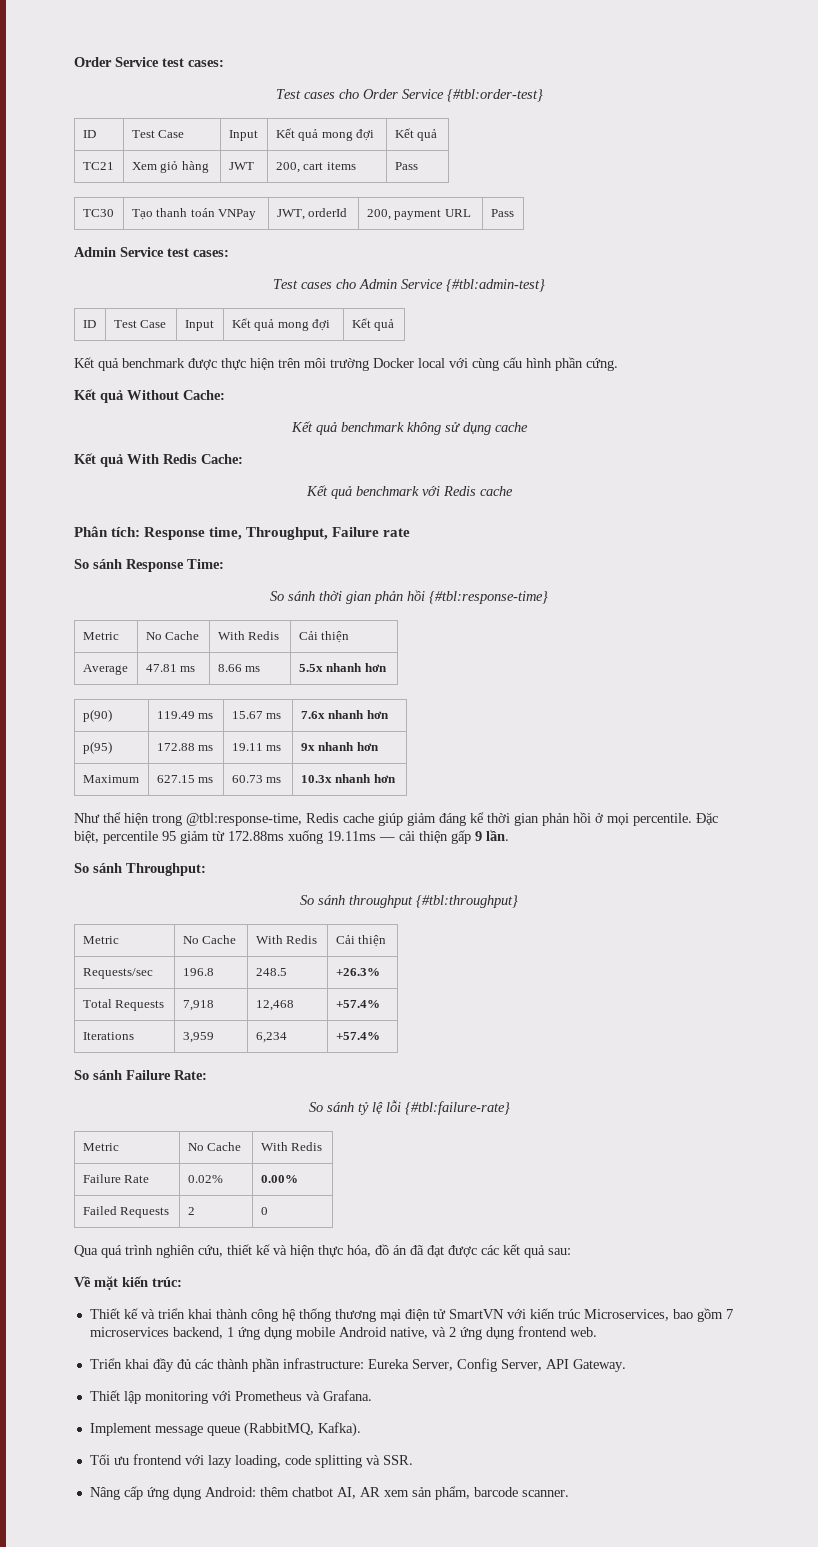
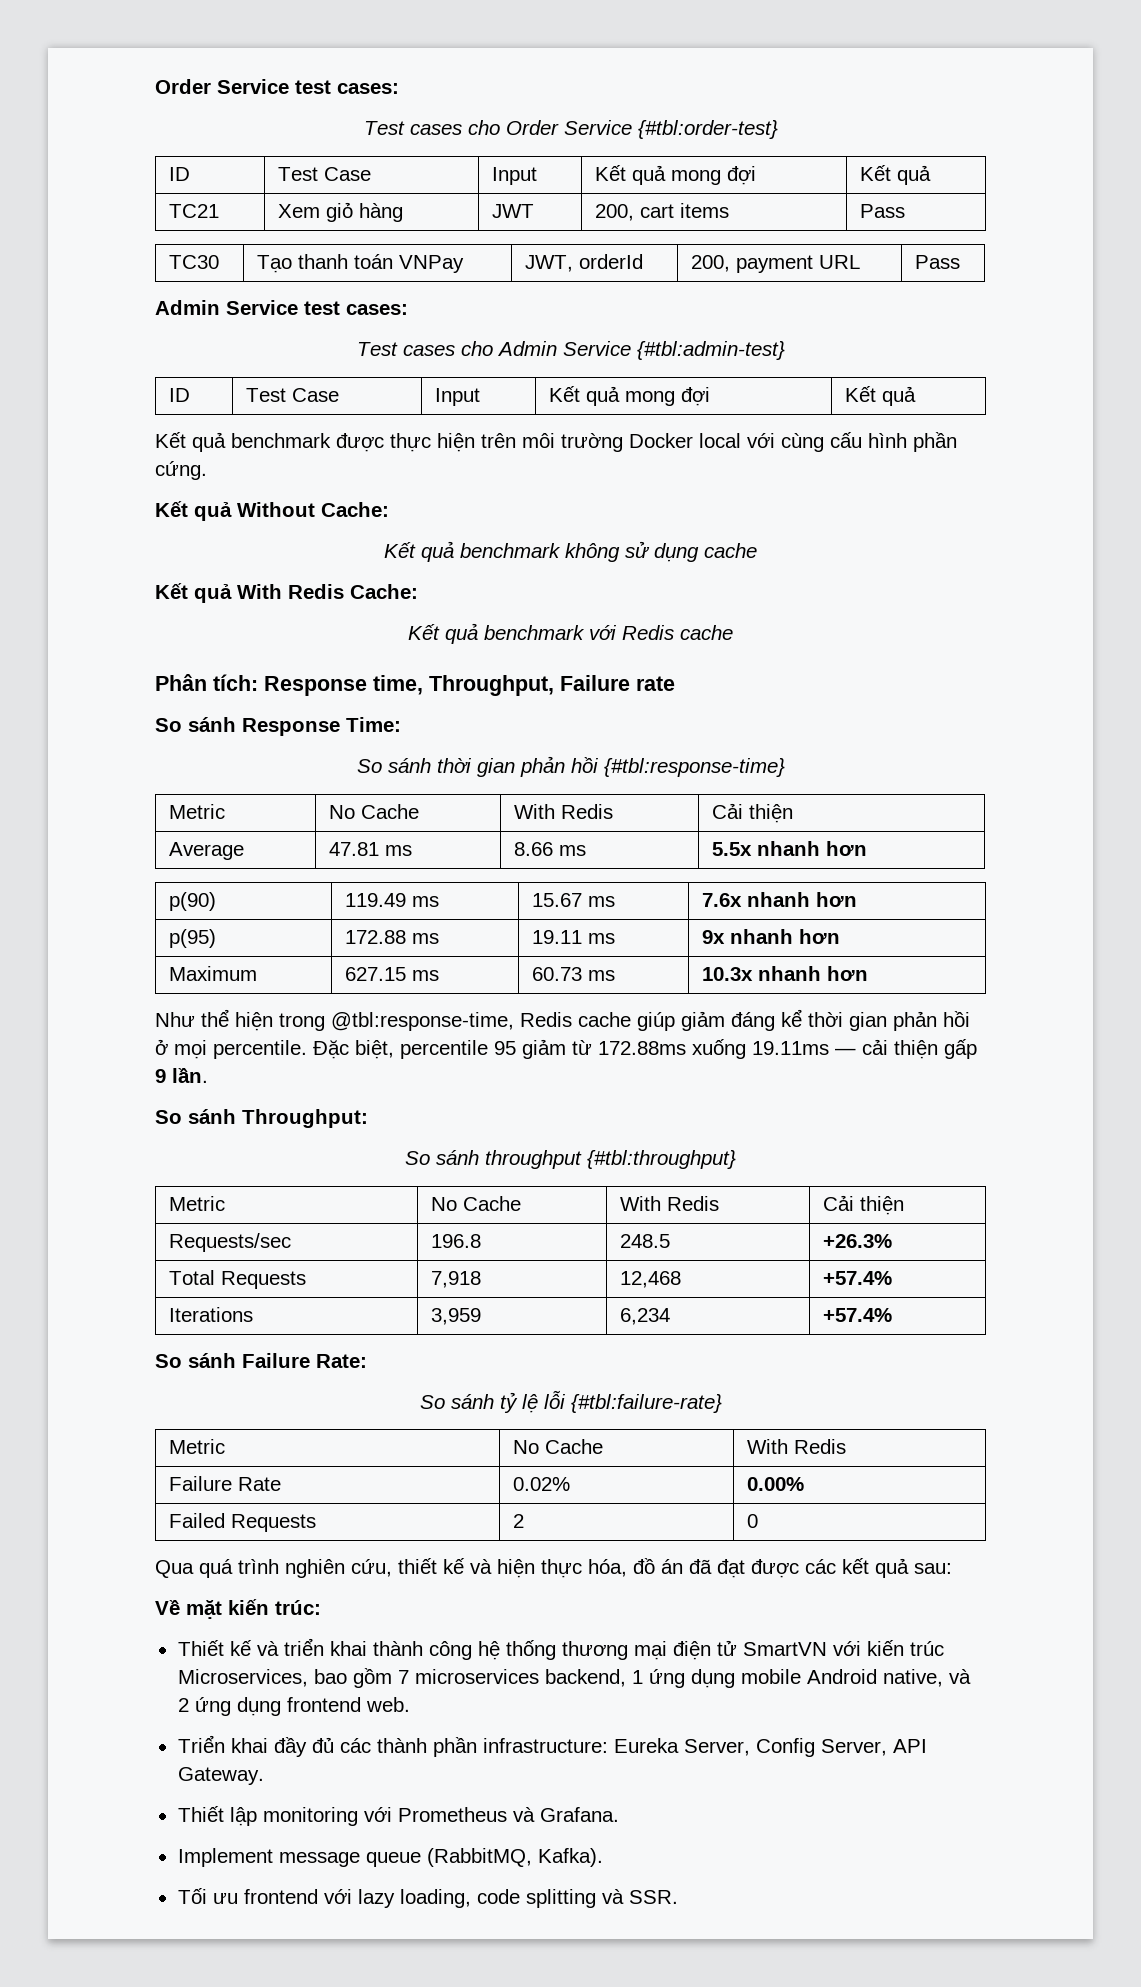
[89,1486,569,1500] // Nâng cấp ứng dụng Android: thêm chatbot AI, AR xem sản phẩm, barcode scanner. -> (678, 1897) none

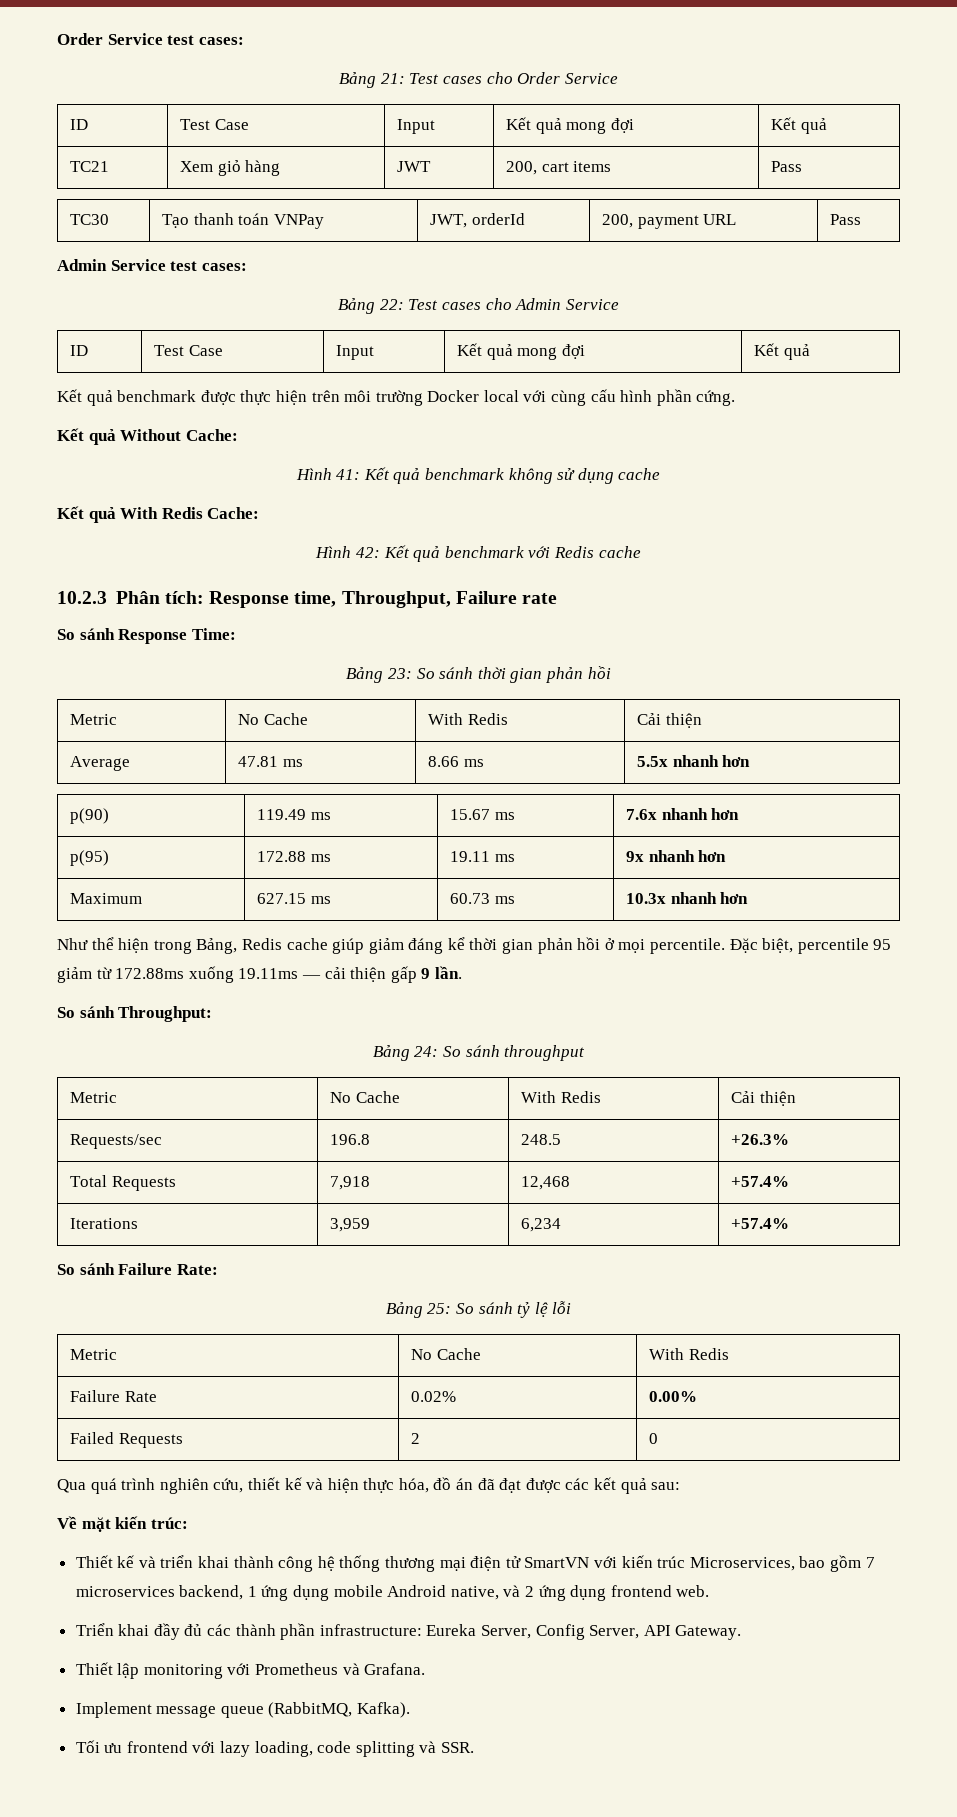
(399, 88) none -> [339,72,405,88] Bảng 21:
[637,120,778,139] {#tbl:order-test} -> (618, 78) none
(408, 309) none -> [338,298,404,314] Bảng 22:
[636,341,785,360] {#tbl:admin-test} -> (619, 304) none
(389, 509) none -> [295,468,361,480] Hình 41:
(418, 591) none -> [315,546,381,558] Hình 42:
(733, 632) none -> [57,591,107,604] 10.2.3
(401, 724) none -> [346,667,413,683] Bảng 23:
[603,758,785,777] {#tbl:response-time} -> (611, 672) none
[331,1012,514,1031] @tbl:response-time, -> [196,938,238,954] Bảng,
(368, 1118) none -> [372,1045,439,1061] Bảng 24:
[587,1150,736,1169] {#tbl:throughput} -> (586, 1053) none
(367, 1361) none -> [385,1302,452,1318] Bảng 25:
[570,1394,722,1413] {#tbl:failure-rate} -> (572, 1307) none

